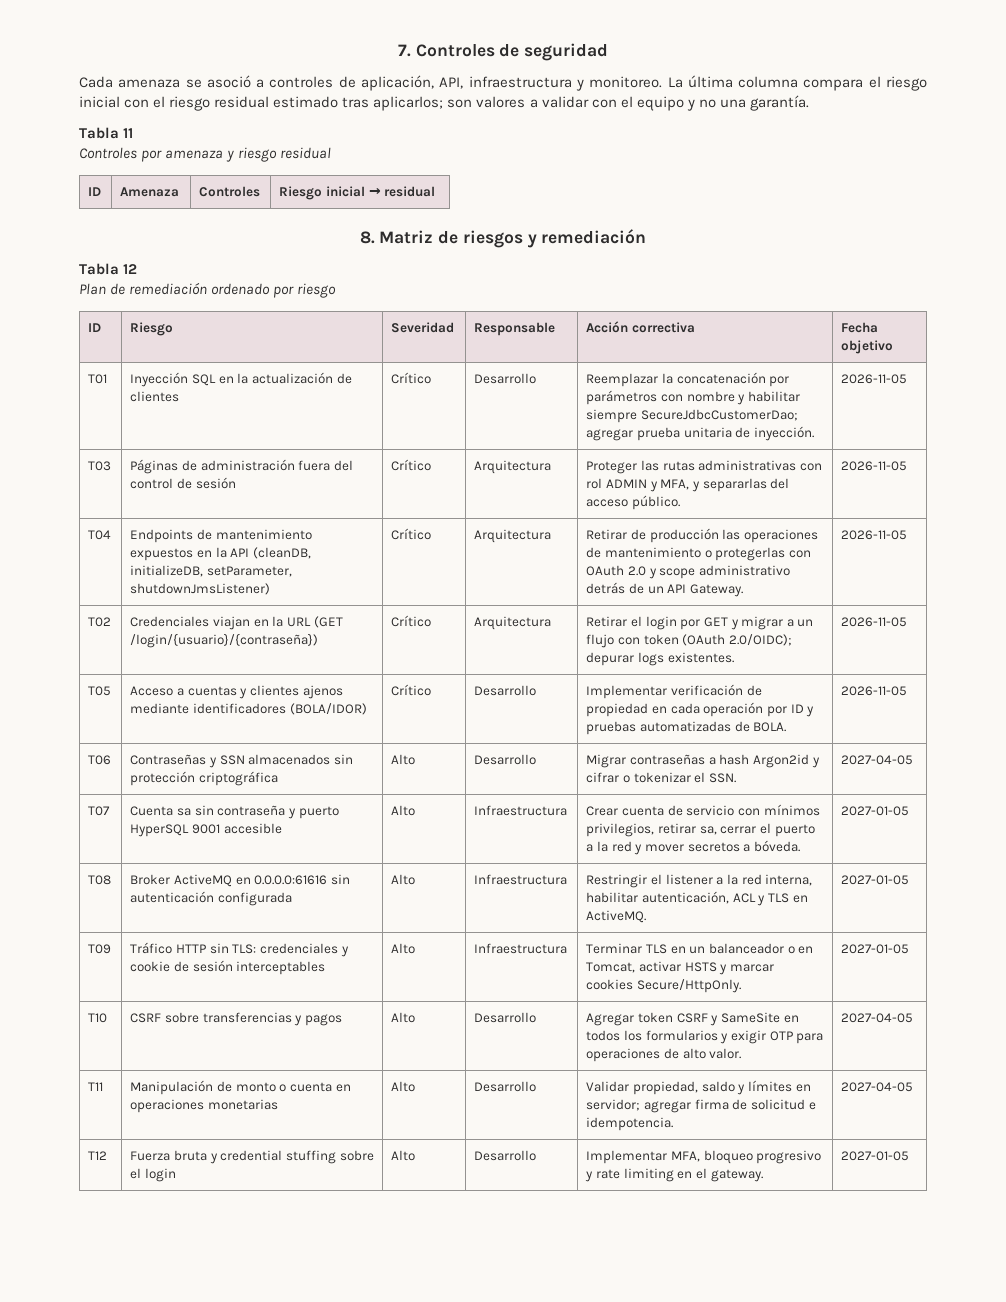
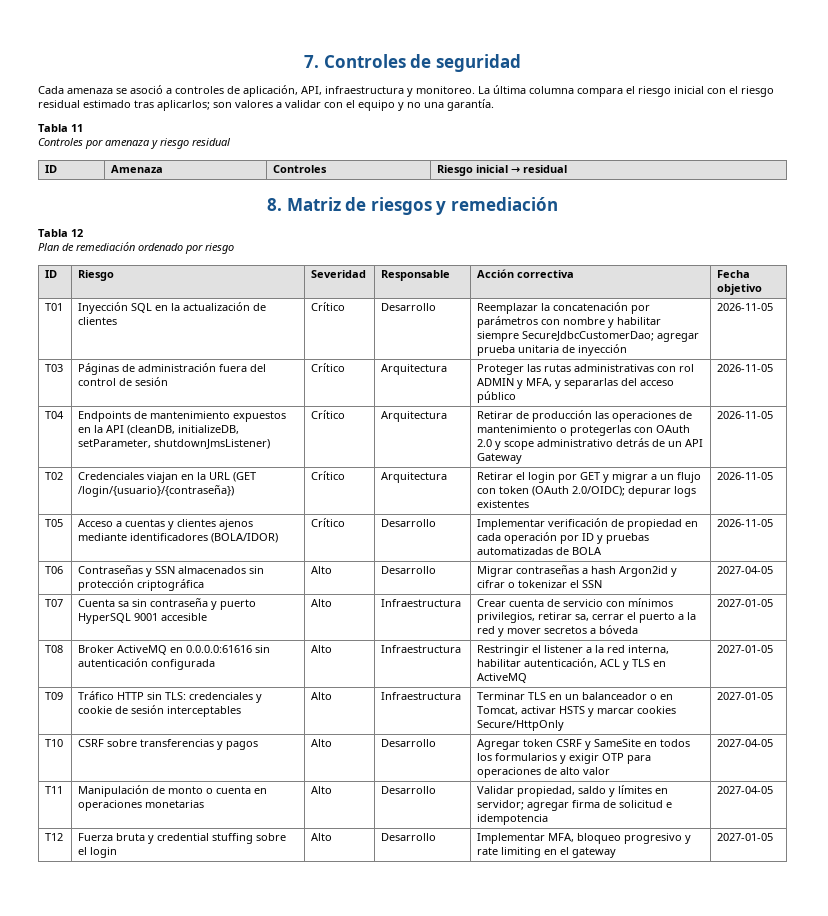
[753,426,814,441] inyección. -> [578,344,628,356] inyección
[631,495,680,510] público. -> [477,391,517,403] público
[689,584,743,597] Gateway. -> [477,453,523,464] Gateway
[667,652,734,663] existentes. -> [477,500,530,508] existentes
[753,722,787,732] BOLA. -> [572,547,603,555] BOLA
[708,773,736,783] SSN. -> [582,580,603,588] SSN
[753,840,800,852] bóveda. -> [599,625,639,634] bóveda
[586,910,647,923] ActiveMQ. -> [477,673,528,683] ActiveMQ
[636,979,741,993] Secure/HttpOnly. -> [477,720,565,731] Secure/HttpOnly
[709,1048,742,1059] valor. -> [583,767,611,775] valor
[586,1117,674,1131] idempotencia. -> [477,814,549,825] idempotencia
[710,1169,763,1182] gateway. -> [572,847,617,858] gateway

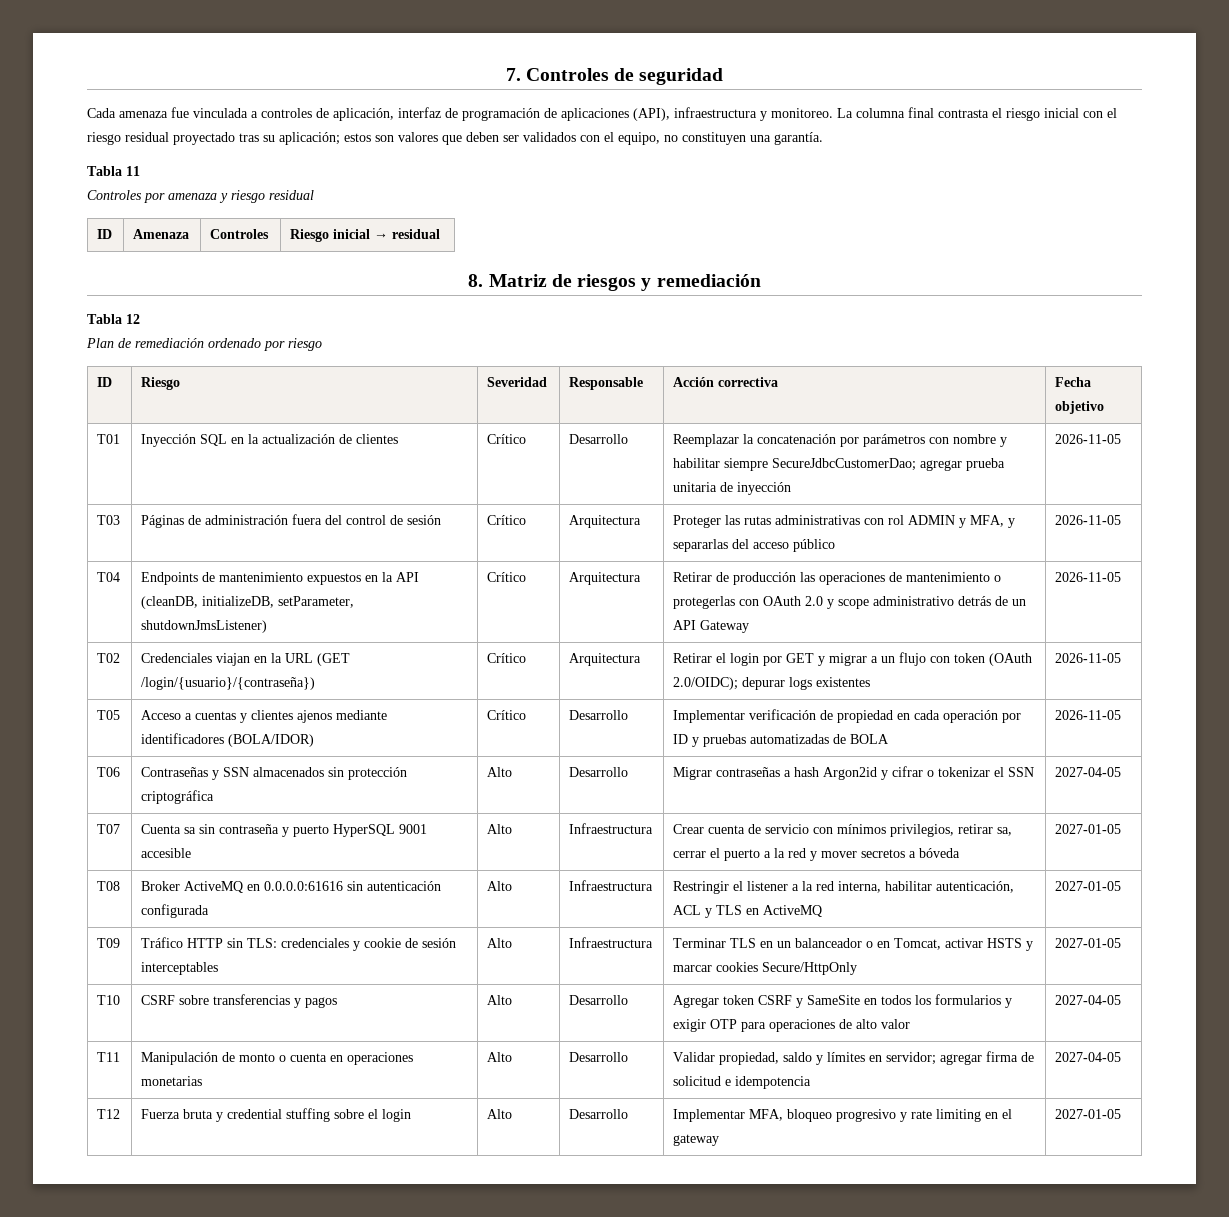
[116,85,163,94] se asoció -> [171,107,248,118] fue vinculada
[301,86,322,95] API, -> [398,107,670,121] interfaz de programación de aplicaciones (API),
[493,85,623,97] última columna compara -> [856,107,989,118] columna final contrasta
[83,100,421,111] estimado tras aplicarlos; son valores a validar con el equipo y no -> [173,132,746,145] proyectado tras su aplicación; estos son valores que deben ser validados con el equipo, no constituyen

